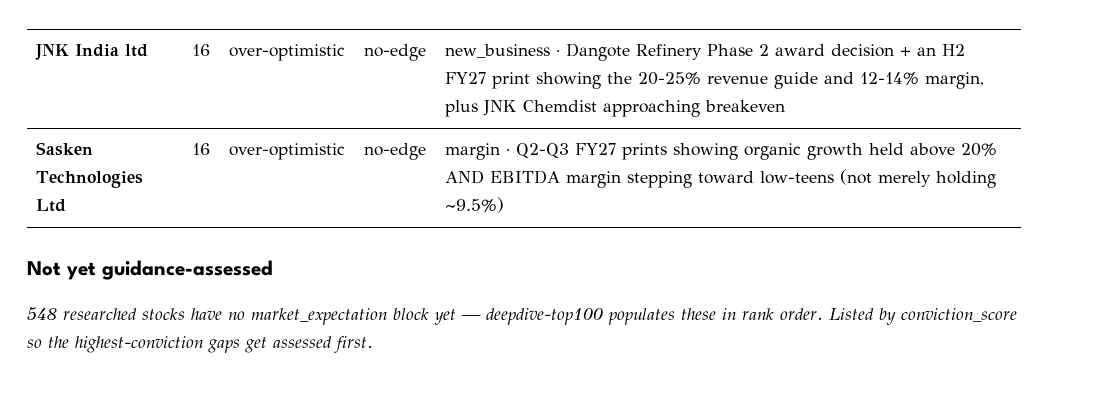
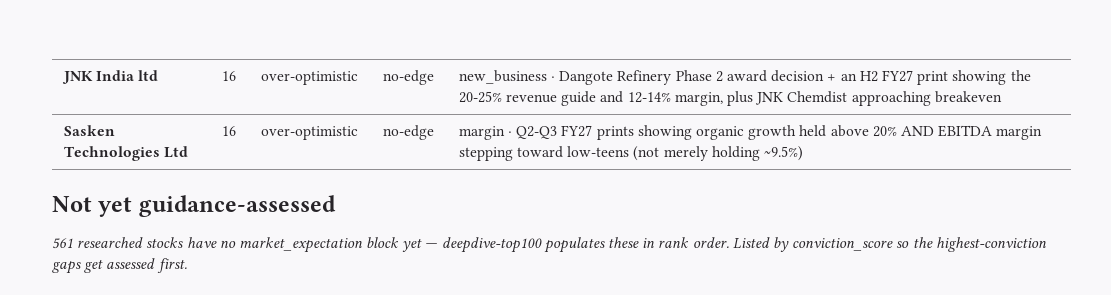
[27,307,57,321] 548 -> [52,238,73,249] 561

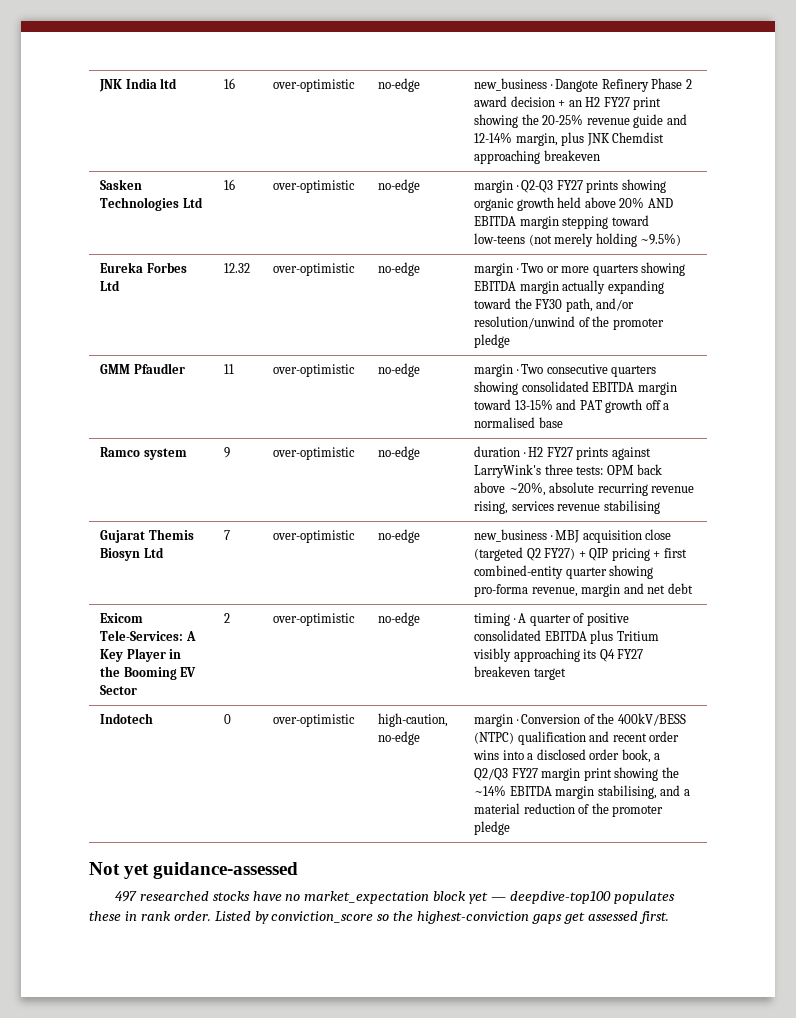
(804, 153) none -> [100,262,187,273] [100,280,121,291] [224,263,251,273] [273,263,356,276] [378,262,421,276] [474,262,686,276] [474,280,664,294] [474,298,635,312] [474,316,664,330] [474,334,511,348] [100,363,185,374] [224,364,235,374] [273,364,356,377] [378,363,421,377] [474,364,657,377] [474,381,677,395] [474,399,670,413] [474,417,563,428] [100,447,187,460] [224,447,231,458] [273,447,356,460] [378,446,421,460] [474,446,651,460] [474,464,663,478] [474,482,695,496] [474,500,660,514] [100,529,194,543] [100,547,164,561] [224,530,231,540] [273,530,356,543] [378,529,421,543] [474,529,672,543] [474,547,687,561] [474,565,654,579] [474,583,693,597] [100,613,144,623] [100,630,196,641] [100,648,182,662] [100,666,197,680] [100,685,138,695] [224,613,231,623] [273,613,356,626] [378,612,421,626] [474,613,629,626] [474,630,659,644] [473,648,644,662] [474,666,566,680] [100,713,154,724] [224,714,232,724] [273,714,356,727] [378,713,449,727] [378,731,421,745] [474,713,686,727] [474,731,680,745] [473,749,661,763] [474,767,679,781] [474,785,690,799] [474,803,664,817] [474,821,511,835] // Eureka Forbes Ltd | 12.32 | over-optimistic | no-edge | margin · Two or more quarters showing EBITDA margin actually expanding toward the FY30 path, and/or resolution/unwind of the promoter pledge // GMM Pfaudler | 11 | over-optimistic | no-edge | margin · Two consecutive quarters showing consolidated EBITDA margin toward 13-15% and PAT growth off a normalised base // Ramco system | 9 | over-optimistic | no-edge | duration · H2 FY27 prints against LarryWink's three tests: OPM back above ~20%, absolute recurring revenue rising, services revenue stabilising // Gujarat Themis Biosyn Ltd | 7 | over-optimistic | no-edge | new_business · MBJ acquisition close (targeted Q2 FY27) + QIP pricing + first combined-entity quarter showing pro-forma revenue, margin and net debt // Exicom Tele-Services: A Key Player in the Booming EV Sector | 2 | over-optimistic | no-edge | timing · A quarter of positive consolidated EBITDA plus Tritium visibly approaching its Q4 FY27 breakeven target // Indotech | 0 | over-optimistic | high-caution, no-edge | margin · Conversion of the 400kV/BESS (NTPC) qualification and recent order wins into a disclosed order book, a Q2/Q3 FY27 margin print showing the ~14% EBITDA margin stabilising, and a material reduction of the promoter pledge
[52,238,73,249] 561 -> [114,891,137,902] 497

